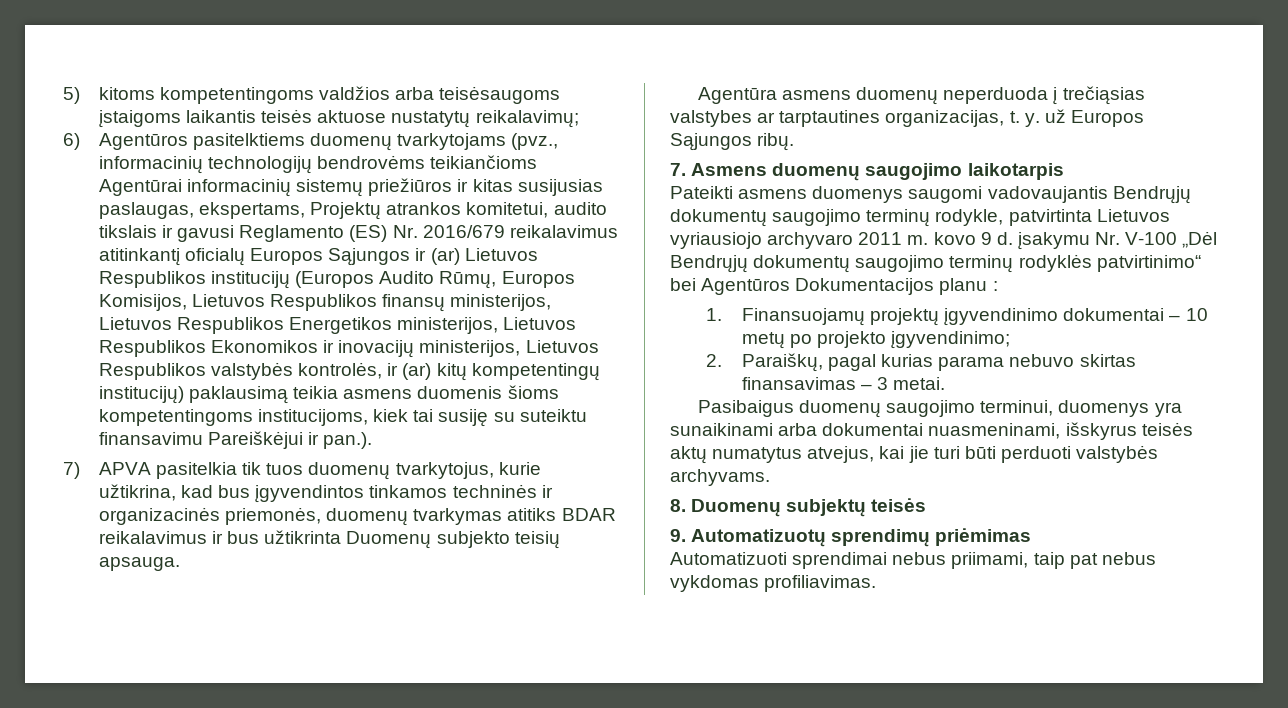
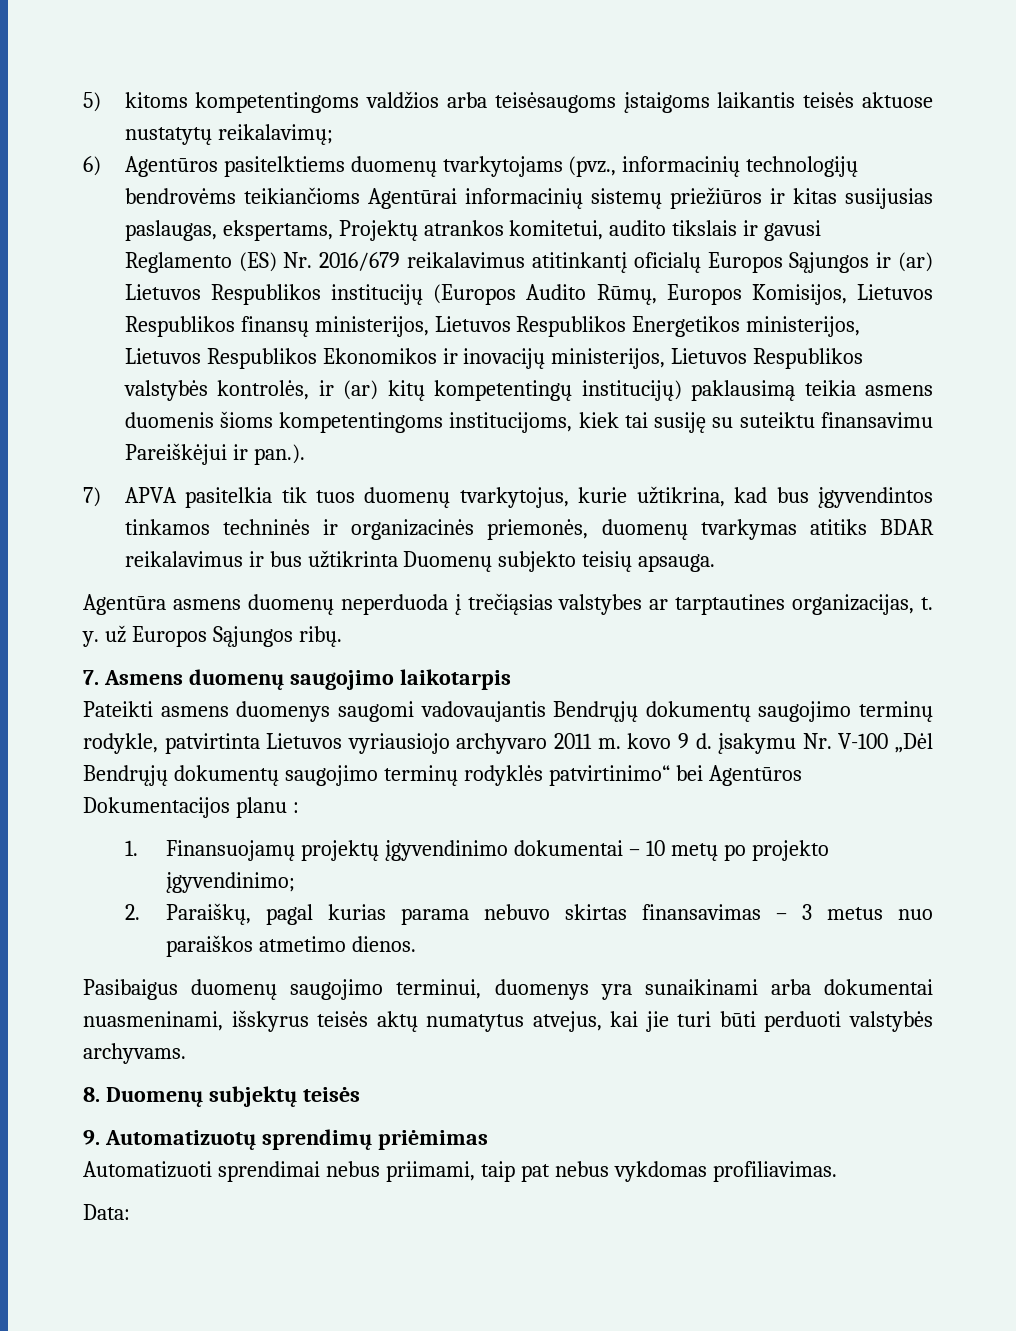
[893,377,946,390] metai. -> [827,907,934,920] [166,935,417,957] metus nuo paraiškos atmetimo dienos.
(877, 583) none -> [83,1204,130,1220] // Data:

